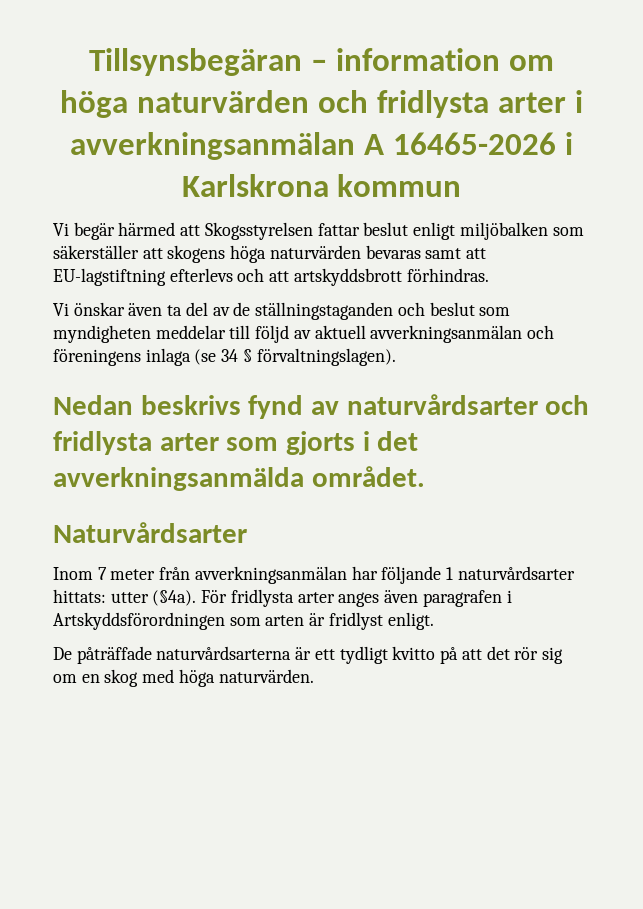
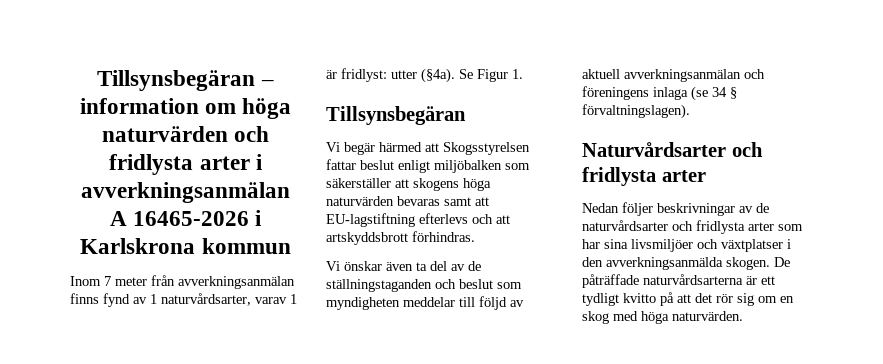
(462, 185) none -> [70,275,295,289] [70,293,297,307] [326,68,523,83] [326,106,466,125] // Inom 7 meter från avverkningsanmälan finns fynd av 1 naturvårdsarter, varav 1 är fridlyst: utter (§4a). Se Figur 1. // Tillsynsbegäran
[53,395,340,419] Nedan beskrivs fynd av -> [582,142,763,157] [582,167,706,186] [582,202,769,216] Naturvårdsarter och fridlysta arter // Nedan följer beskrivningar av de
[286,431,419,455] [53,466,425,491] [53,522,247,543] [53,566,575,584] [53,589,512,607] [53,612,434,630] gjorts i det avverkningsanmälda området. // Naturvårdsarter // Inom 7 meter från avverkningsanmälan har följande 1 naturvårdsarter hittats: utter (§4a). För fridlysta arter anges även paragrafen i Artskyddsförordningen som arten är fridlyst enligt. // -> [582,239,791,252] [582,257,770,270] har sina livsmiljöer och växtplatser i den avverkningsanmälda skogen.

